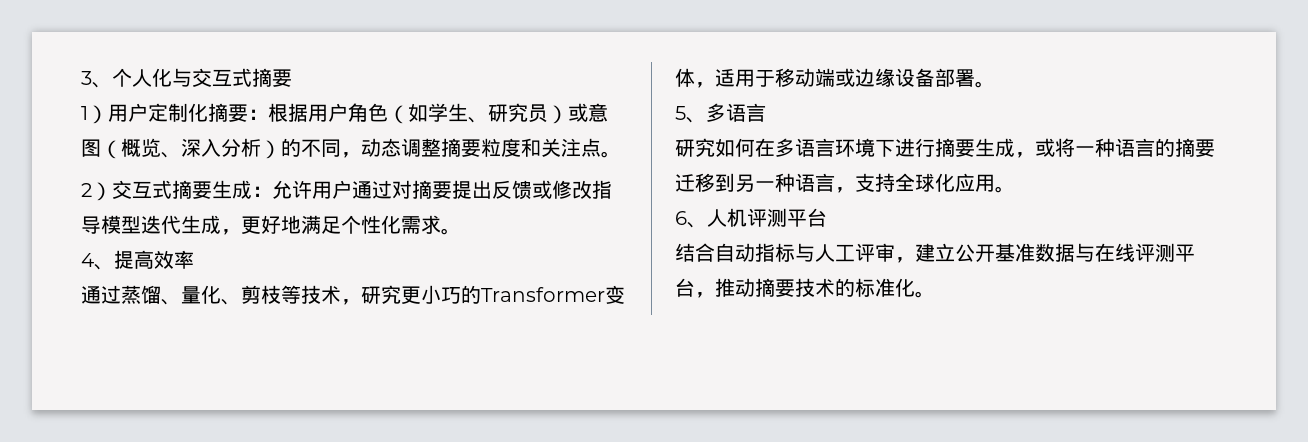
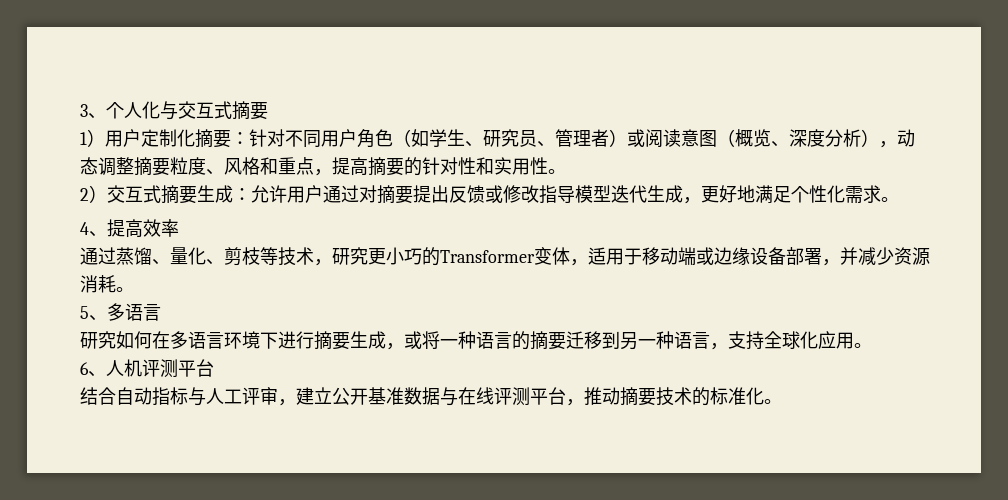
[268,103,308,122] 根据 -> [249,129,321,148] 针对不同
[548,103,608,124] [81,138,341,159] ）或意图（概览、深入分析）的不同 -> [537,129,879,147] 、管理者）或阅读意图（概览、深度分析）
[521,138,601,157] 和关注点 -> [206,157,548,176] 、风格和重点，提高摘要的针对性和实用性
(975, 78) none -> [822,247,930,266] [80,275,116,293] ，并减少资源消耗

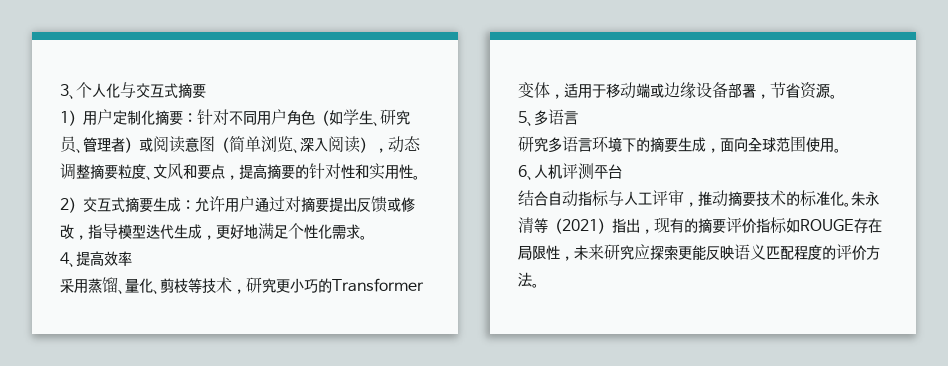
[735,129,861,147] 概览、深度分析 -> [229,136,360,153] 简单浏览、深入阅读
[224,157,296,175] 风格和重 -> [153,163,211,180] 文风和要
(539, 194) none -> [74,235,88,240] ，
[80,247,116,265] 通过 -> [60,278,88,293] 采用
[840,247,930,266] [80,275,116,293] 并减少资源消耗 -> [770,82,830,99] 节省资源
[116,331,170,349] 如何在 -> (548, 144) none
[278,331,314,349] 进行 -> [636,137,650,152] 的
[404,331,836,350] 或将一种语言的摘要迁移到另一种语言，支持全球化应 -> [720,136,820,152] 面向全球范围使
[296,387,584,406] 建立公开基准数据与在线评测平台， -> (698, 204) none
(782, 401) none -> [851,191,879,206] [518,217,882,234] [518,244,880,261] [518,272,539,288] 朱永清等（2021）指出，现有的摘要评价指标如ROUGE存在局限性，未来研究应探索更能反映语义匹配程度的评价方法。

